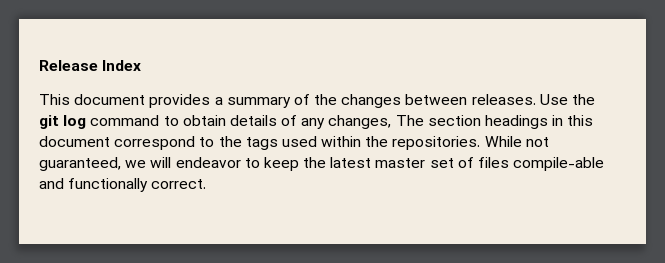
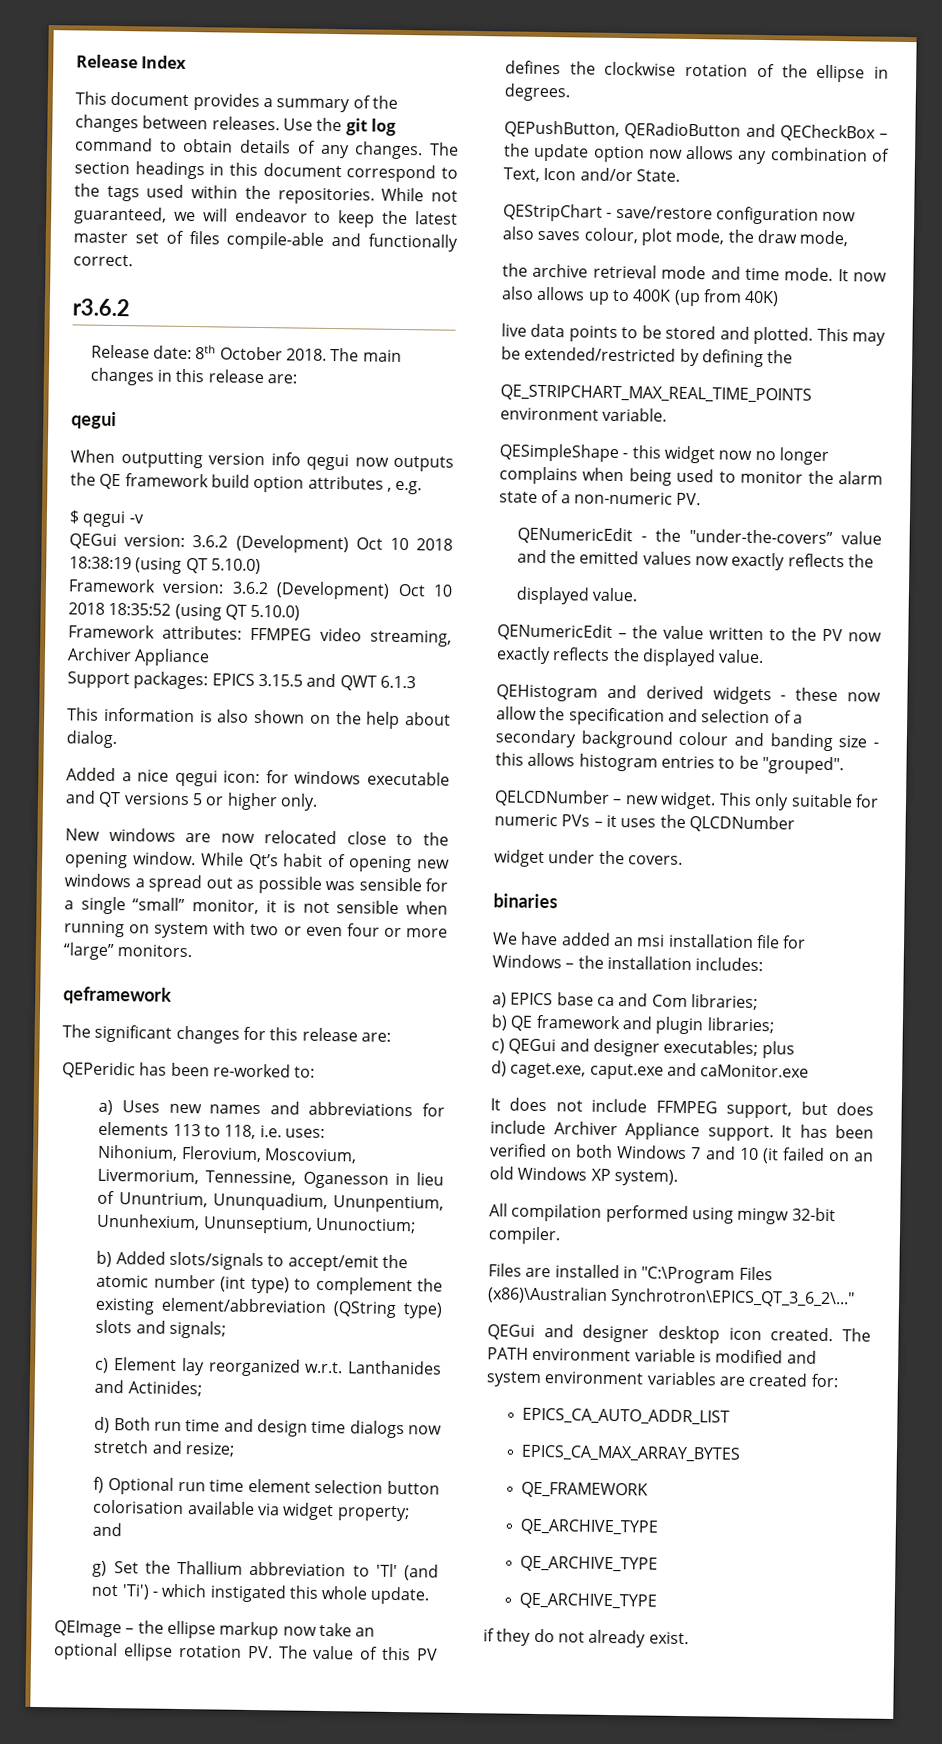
[328,115,392,129] changes, -> [354,141,424,160] changes.
(207, 184) none -> [72,298,130,317] [90,344,402,362] [89,367,297,386] [71,411,117,430] [70,449,454,472] [70,472,423,495] [69,510,144,528] [69,533,454,554] [69,556,261,575] [68,578,454,600] [68,602,301,621] [68,624,452,647] [67,647,211,667] [67,671,416,691] [67,707,451,729] [66,730,117,749] [66,767,450,787] [65,790,318,811] [65,827,450,846] [65,851,450,873] [64,873,448,894] [64,896,448,915] [64,920,448,939] [63,942,193,961] [63,986,172,1005] [62,1024,391,1044] [62,1061,316,1079] [98,1099,445,1117] [98,1121,325,1140] [97,1144,357,1164] [97,1168,445,1189] [97,1190,445,1213] [96,1213,416,1234] [96,1250,408,1272] [96,1274,444,1296] [95,1297,443,1319] [95,1319,226,1339] [94,1357,443,1377] [94,1379,202,1397] [94,1416,442,1439] [93,1439,235,1457] [93,1476,441,1495] [93,1499,410,1522] [92,1522,123,1537] [92,1560,440,1581] [91,1583,431,1605] [54,1620,376,1640] [53,1642,438,1661] [505,60,889,83] [504,83,571,102] [504,120,888,142] [503,143,890,165] [503,167,680,182] [503,203,857,225] [502,226,849,247] [502,263,887,282] [501,286,780,307] [501,323,886,346] [501,346,794,368] [500,384,812,404] [500,407,668,422] [499,443,829,465] [499,466,883,486] [499,489,702,506] [516,526,882,545] [516,549,874,571] [515,586,637,605] [497,623,882,642] [496,646,765,667] [496,684,881,705] [496,706,803,726] [495,729,880,752] [495,752,844,775] [494,789,879,811] [494,813,795,833] [494,849,683,868] [493,893,558,909] [492,931,807,949] [492,954,764,972] [492,992,758,1011] [491,1014,774,1035] [491,1038,795,1059] [491,1060,810,1080] [490,1097,874,1119] [490,1120,874,1142] [490,1143,874,1164] [489,1166,678,1186] [489,1203,836,1225] [488,1226,561,1245] [488,1263,773,1284] [487,1286,856,1309] [487,1324,872,1344] [487,1347,817,1364] [486,1371,839,1388] [522,1407,731,1426] [521,1444,741,1463] [521,1481,649,1499] [520,1518,659,1536] [520,1555,659,1573] [519,1592,658,1610] [483,1628,689,1648] // r3.6.2 // Release date: 8th October 2018. The main changes in this release are: // qegui // When outputting version info qegui now outputs the QE framework build option attributes , e.g. // $ qegui -v // QEGui version: 3.6.2 (Development) Oct 10 2018 18:38:19 (using QT 5.10.0) // Framework version: 3.6.2 (Development) Oct 10 2018 18:35:52 (using QT 5.10.0) // Framework attributes: FFMPEG video streaming, Archiver Appliance // Support packages: EPICS 3.15.5 and QWT 6.1.3 // This information is also shown on the help about dialog. // Added a nice qegui icon: for windows executable and QT versions 5 or higher only. // New windows are now relocated close to the opening window. While Qt’s habit of opening new windows a spread out as possible was sensible for a single “small” monitor, it is not sensible when running on system with two or even four or more “large” monitors. // qeframework // The significant changes for this release are: // QEPeridic has been re-worked to: // a) Uses new names and abbreviations for elements 113 to 118, i.e. uses: // Nihonium, Flerovium, Moscovium, Livermorium, Tennessine, Oganesson in lieu of Ununtrium, Ununquadium, Ununpentium, Ununhexium, Ununseptium, Ununoctium; // b) Added slots/signals to accept/emit the atomic number (int type) to complement the existing element/abbreviation (QString type) slots and signals; // c) Element lay reorganized w.r.t. Lanthanides and Actinides; // d) Both run time and design time dialogs now stretch and resize; // f) Optional run time element selection button colorisation available via widget property; and // g) Set the Thallium abbreviation to 'Tl' (and not 'Ti') - which instigated this whole update. // QEImage – the ellipse markup now take an optional ellipse rotation PV. The value of this PV defines the clockwise rotation of the ellipse in degrees. // QEPushButton, QERadioButton and QECheckBox – the update option now allows any combination of Text, Icon and/or State. // QEStripChart - save/restore configuration now also saves colour, plot mode, the draw mode, // the archive retrieval mode and time mode. It now also allows up to 400K (up from 40K) // live data points to be stored and plotted. This may be extended/restricted by defining the // QE_STRIPCHART_MAX_REAL_TIME_POINTS environment variable. // QESimpleShape - this widget now no longer complains when being used to monitor the alarm state of a non-numeric PV. // QENumericEdit - the "under-the-covers” value and the emitted values now exactly reflects the // displayed value. // QENumericEdit – the value written to the PV now exactly reflects the displayed value. // QEHistogram and derived widgets - these now allow the specification and selection of a secondary background colour and banding size - this allows histogram entries to be "grouped". // QELCDNumber – new widget. This only suitable for numeric PVs – it uses the QLCDNumber // widget under the covers. // binaries // We have added an msi installation file for Windows – the installation includes: // a) EPICS base ca and Com libraries; // b) QE framework and plugin libraries; // c) QEGui and designer executables; plus // d) caget.exe, caput.exe and caMonitor.exe // It does not include FFMPEG support, but does include Archiver Appliance support. It has been verified on both Windows 7 and 10 (it failed on an old Windows XP system). // All compilation performed using mingw 32-bit compiler. // Files are installed in "C:\Program Files (x86)\Australian Synchrotron\EPICS_QT_3_6_2\..." // QEGui and designer desktop icon created. The PATH environment variable is modified and system environment variables are created for: // EPICS_CA_AUTO_ADDR_LIST // EPICS_CA_MAX_ARRAY_BYTES // QE_FRAMEWORK // QE_ARCHIVE_TYPE // QE_ARCHIVE_TYPE // QE_ARCHIVE_TYPE // if they do not already exist.

